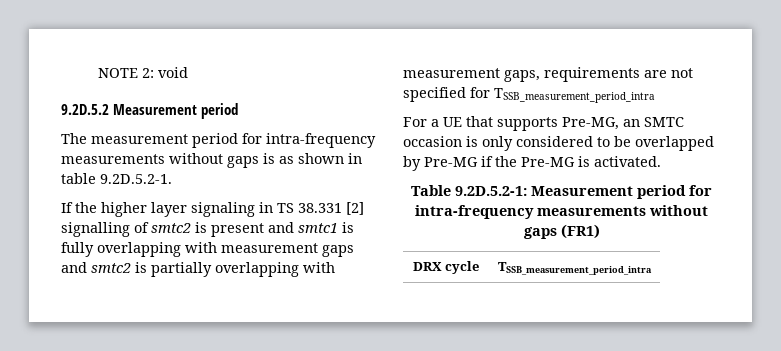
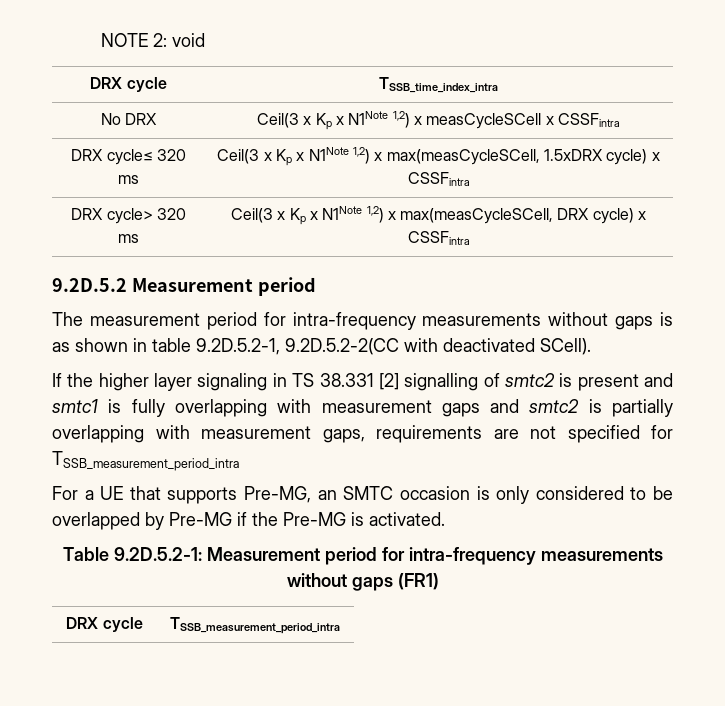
(188, 72) none -> [90,77,167,92] [379,77,498,93] [100,113,158,125] [257,111,620,130] [71,149,186,165] [118,175,139,184] [217,147,660,166] [407,172,470,186] [71,208,186,224] [118,234,139,243] [230,206,647,225] [407,231,470,245] // DRX cycle | TSSB_time_index_intra // No DRX | Ceil(3 x Kp x N1Note 1,2) x measCycleSCell x CSSFintra // DRX cycle≤ 320 ms | Ceil(3 x Kp x N1Note 1,2) x max(measCycleSCell, 1.5xDRX cycle) x CSSFintra // DRX cycle> 320 ms | Ceil(3 x Kp x N1Note 1,2) x max(measCycleSCell, DRX cycle) x CSSFintra
[100,174,172,184] 9.2D.5.2-1. -> [196,338,591,355] 9.2D.5.2-1, 9.2D.5.2-2(CC with deactivated SCell).

